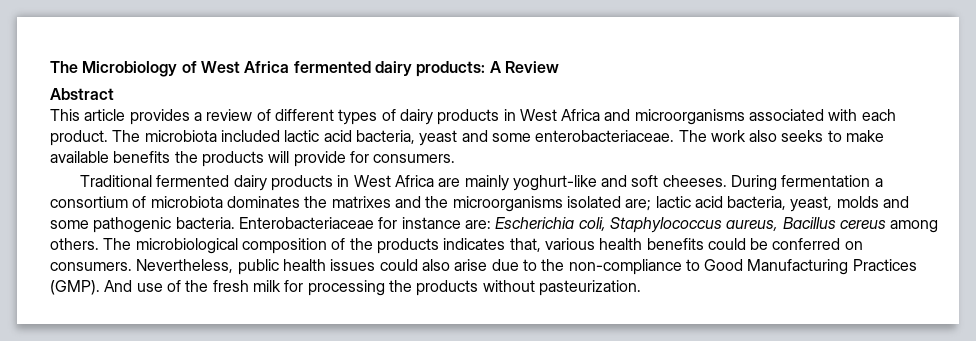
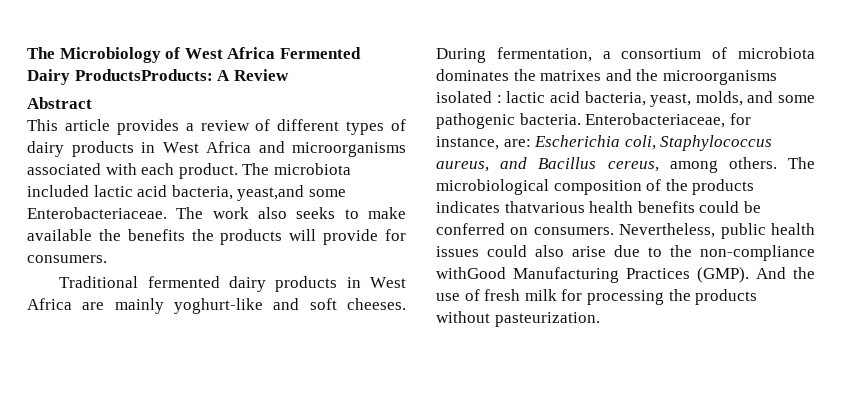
[293,61,486,77] fermented dairy products: -> [279,47,361,59] [27,69,213,85] Fermented Dairy ProductsProducts:
[419,130,675,146] yeast and some enterobacteriaceae. -> [237,185,346,201] [27,207,167,219] yeast,and some Enterobacteriaceae.
(109, 157) none -> [98,229,121,241] the
[781,175,871,187] fermentation -> [496,47,592,62] fermentation,
[625,199,652,211] are; -> [496,95,502,103] :
[836,196,879,208] molds -> [695,91,743,106] molds,
[238,217,461,229] Enterobacteriaceae for instance -> [585,113,751,128] [436,136,499,150] Enterobacteriaceae, for instance,
[782,217,886,229] Bacillus cereus -> [500,157,659,172] and Bacillus cereus,
[509,238,595,252] that, various -> [504,201,585,213] thatvarious
[685,259,744,271] to Good -> [436,267,506,279] withGood
(133, 286) none -> [793,267,815,279] the
[185,280,209,292] the -> (480, 295) none

